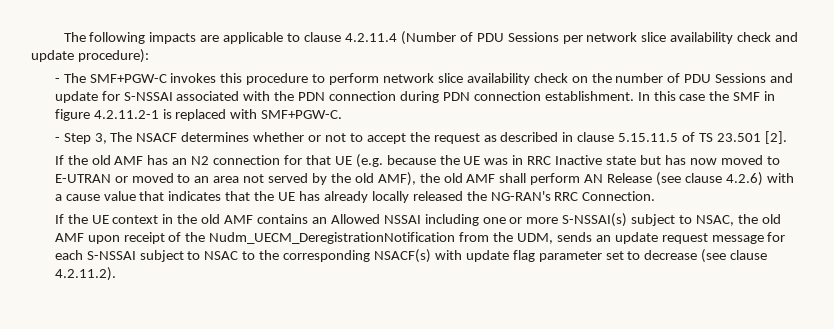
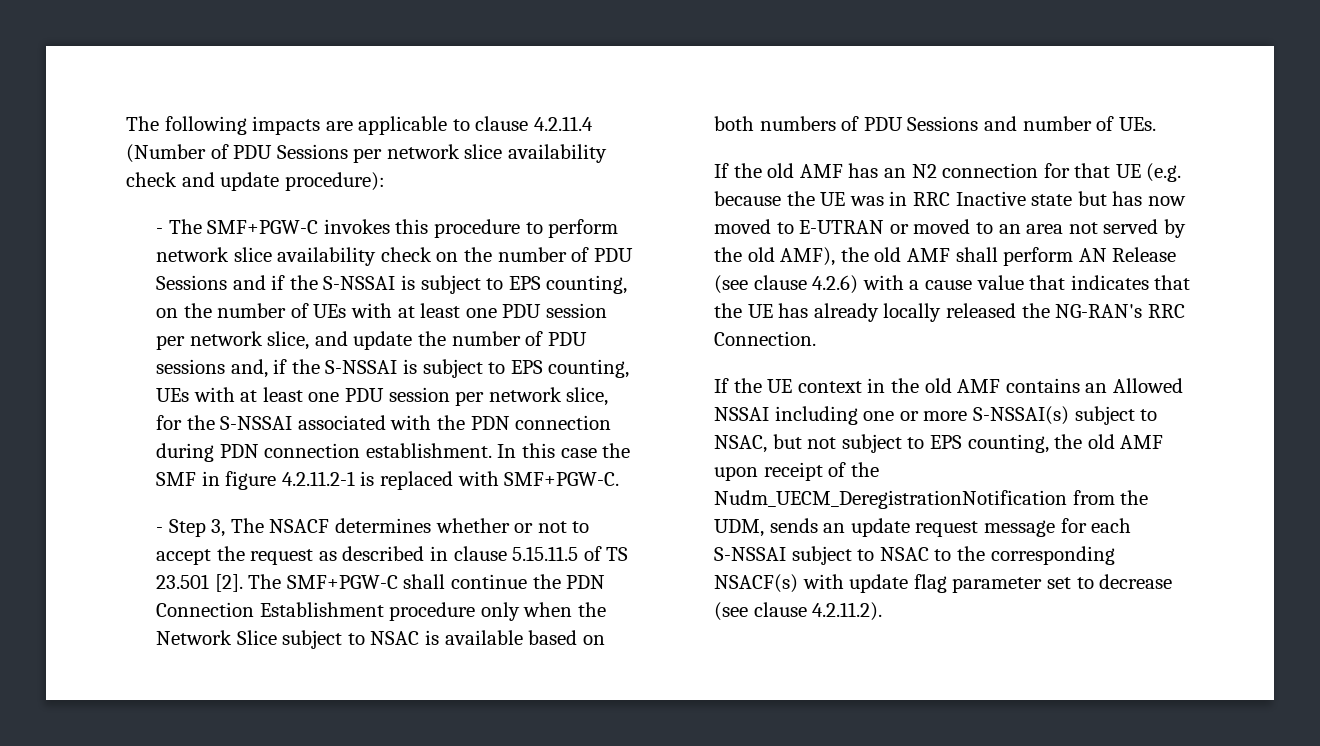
[54,91,120,103] update for -> [271,275,628,294] [156,303,607,318] [156,331,587,350] [156,359,630,378] [156,387,609,406] [156,415,215,430] if the S-NSSAI is subject to EPS counting, on the number of UEs with at least one PDU session per network slice, and update the number of PDU sessions and, if the S-NSSAI is subject to EPS counting, UEs with at least one PDU session per network slice, for the
(787, 137) none -> [248,574,606,589] [156,602,606,621] [156,630,605,649] [714,116,1156,131] The SMF+PGW-C shall continue the PDN Connection Establishment procedure only when the Network Slice subject to NSAC is available based on both numbers of PDU Sessions and number of UEs.
(735, 220) none -> [772,434,1049,453] but not subject to EPS counting,

